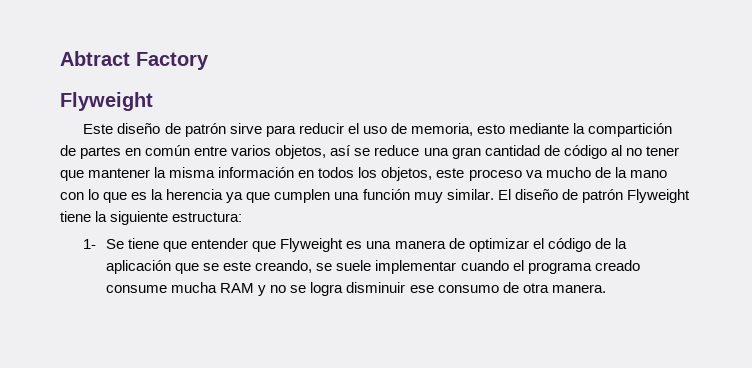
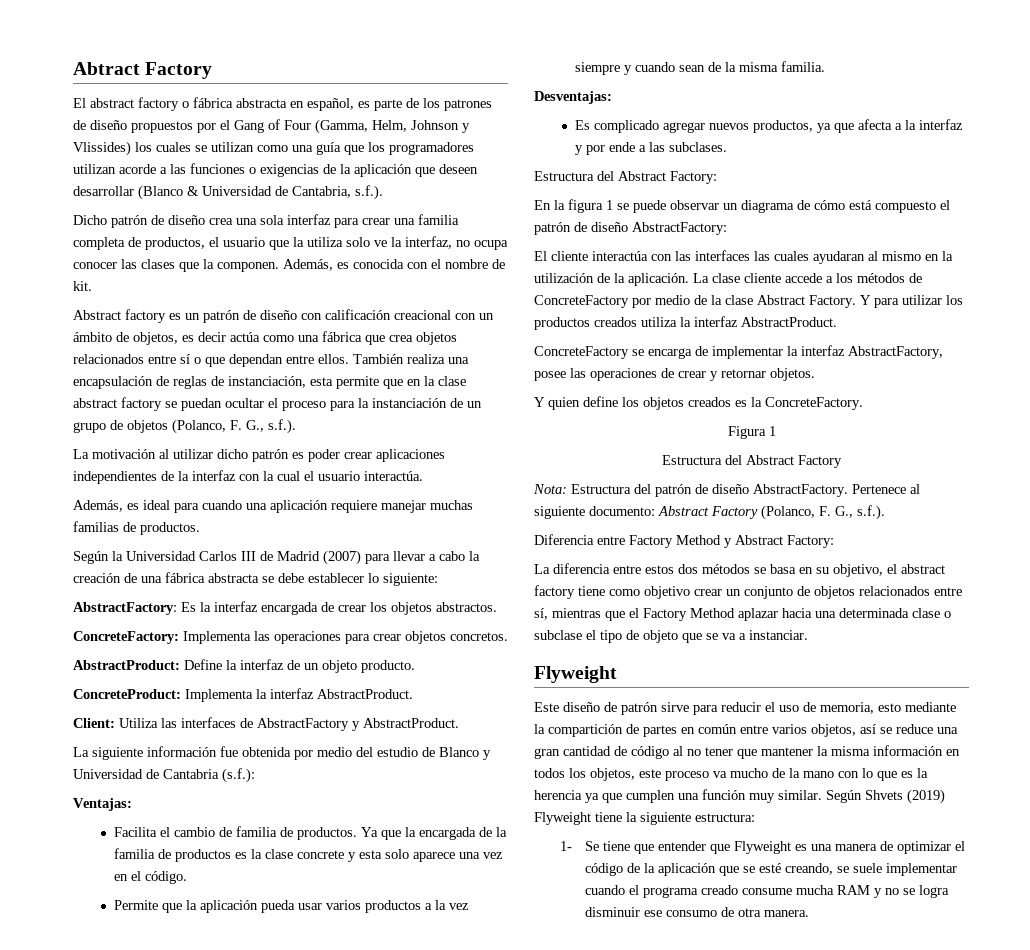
(209, 61) none -> [73,97,492,111] [73,119,470,134] [73,141,474,156] [73,163,478,177] [73,185,383,200] [73,214,459,228] [73,236,508,250] [73,259,505,272] [73,281,92,291] [73,309,494,323] [73,331,457,345] [73,354,469,367] [73,376,466,389] [73,397,482,411] [73,419,296,434] [73,449,445,462] [73,470,423,484] [73,500,473,513] [73,521,200,535] [73,550,480,565] [73,572,438,586] [73,601,497,615] [73,631,508,644] [73,659,415,673] [73,688,413,702] [73,717,459,731] [73,746,491,760] [73,768,255,783] [73,798,132,811] [114,826,508,840] [114,848,504,862] [114,871,188,884] [114,900,470,913] [575,61,826,75] [534,91,612,104] [575,119,964,133] [575,142,728,155] [534,171,717,184] [534,199,950,213] [534,222,727,235] [534,250,953,264] [534,273,922,286] [534,295,963,308] [534,316,837,330] [534,345,943,359] [534,368,815,381] [534,396,863,410] [727,426,776,439] [662,455,842,468] [533,484,920,497] [534,505,885,520] [534,534,834,548] [534,563,945,577] [534,585,962,599] [534,608,951,621] [534,630,808,643] // El abstract factory o fábrica abstracta en español, es parte de los patrones de diseño propuestos por el Gang of Four (Gamma, Helm, Johnson y Vlissides) los cuales se utilizan como una guía que los programadores utilizan acorde a las funciones o exigencias de la aplicación que deseen desarrollar (Blanco & Universidad de Cantabria, s.f.). // Dicho patrón de diseño crea una sola interfaz para crear una familia completa de productos, el usuario que la utiliza solo ve la interfaz, no ocupa conocer las clases que la componen. Además, es conocida con el nombre de kit. // Abstract factory es un patrón de diseño con calificación creacional con un ámbito de objetos, es decir actúa como una fábrica que crea objetos relacionados entre sí o que dependan entre ellos. También realiza una encapsulación de reglas de instanciación, esta permite que en la clase abstract factory se puedan ocultar el proceso para la instanciación de un grupo de objetos (Polanco, F. G., s.f.). // La motivación al utilizar dicho patrón es poder crear aplicaciones independientes de la interfaz con la cual el usuario interactúa. // Además, es ideal para cuando una aplicación requiere manejar muchas familias de productos. // Según la Universidad Carlos III de Madrid (2007) para llevar a cabo la creación de una fábrica abstracta se debe establecer lo siguiente: // AbstractFactory: Es la interfaz encargada de crear los objetos abstractos. // ConcreteFactory: Implementa las operaciones para crear objetos concretos. // AbstractProduct: Define la interfaz de un objeto producto. // ConcreteProduct: Implementa la interfaz AbstractProduct. // Client: Utiliza las interfaces de AbstractFactory y AbstractProduct. // La siguiente información fue obtenida por medio del estudio de Blanco y Universidad de Cantabria (s.f.): // Ventajas: // Facilita el cambio de familia de productos. Ya que la encargada de la familia de productos es la clase concrete y esta solo aparece una vez en el código. // Permite que la aplicación pueda usar varios productos a la vez siempre y cuando sean de la misma familia. // Desventajas: // Es complicado agregar nuevos productos, ya que afecta a la interfaz y por ende a las subclases. // Estructura del Abstract Factory: // En la figura 1 se puede observar un diagrama de cómo está compuesto el patrón de diseño AbstractFactory: // El cliente interactúa con las interfaces las cuales ayudaran al mismo en la utilización de la aplicación. La clase cliente accede a los métodos de ConcreteFactory por medio de la clase Abstract Factory. Y para utilizar los productos creados utiliza la interfaz AbstractProduct. // ConcreteFactory se encarga de implementar la interfaz AbstractFactory, posee las operaciones de crear y retornar objetos. // Y quien define los objetos creados es la ConcreteFactory. // Figura 1 // Estructura del Abstract Factory // Nota: Estructura del patrón de diseño AbstractFactory. Pertenece al siguiente documento: Abstract Factory (Polanco, F. G., s.f.). // Diferencia entre Factory Method y Abstract Factory: // La diferencia entre estos dos métodos se basa en su objetivo, el abstract factory tiene como objetivo crear un conjunto de objetos relacionados entre sí, mientras que el Factory Method aplazar hacia una determinada clase o subclase el tipo de objeto que se va a instanciar.
[497,189,623,203] El diseño de patrón -> [826,789,945,804] Según Shvets (2019)
[223,261,252,271] este -> [759,863,782,873] esté

